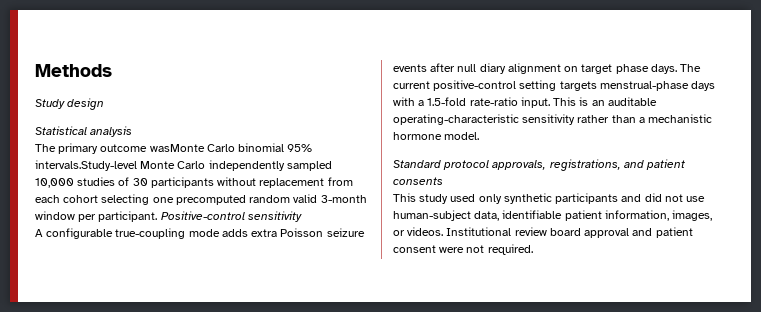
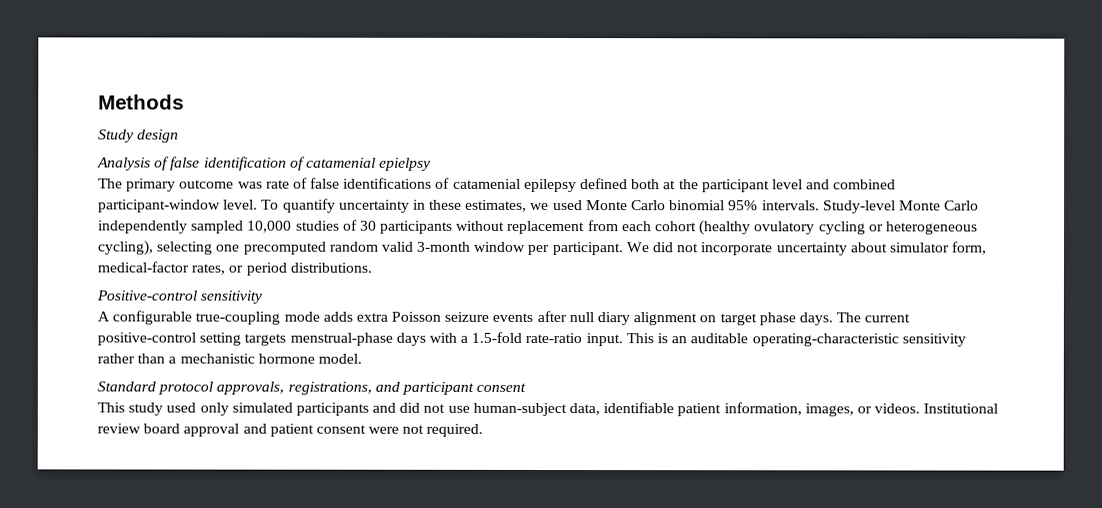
[35,126,133,137] [35,143,205,154] Statistical analysis // The primary outcome wasMonte -> [97,156,432,171] [98,177,897,193] [98,198,628,213] Analysis of false identification of catamenial epielpsy // The primary outcome was rate of false identifications of catamenial epilepsy defined both at the participant level and combined participant-window level. To quantify uncertainty in these estimates, we used Monte
[35,160,137,171] intervals.Study-level -> [761,200,896,214] intervals. Study-level
(99, 199) none -> [699,220,978,236] [97,240,154,256] (healthy ovulatory cycling or heterogeneous cycling),
(158, 216) none -> [626,241,988,256] [97,261,372,276] We did not incorporate uncertainty about simulator form, medical-factor rates, or period distributions. //
[646,159,686,170] [393,177,443,185] patient consents -> [401,381,527,395] participant consent
[503,193,552,204] synthetic -> [231,402,293,413] simulated

